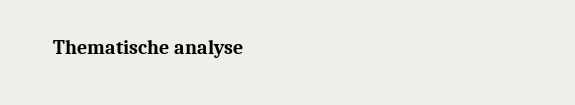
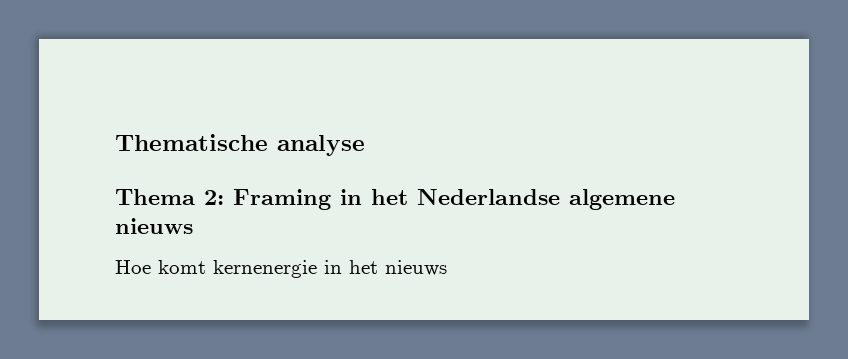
(244, 48) none -> [115,189,675,210] [115,218,193,234] [115,260,447,278] // Thema 2: Framing in het Nederlandse algemene nieuws // Hoe komt kernenergie in het nieuws

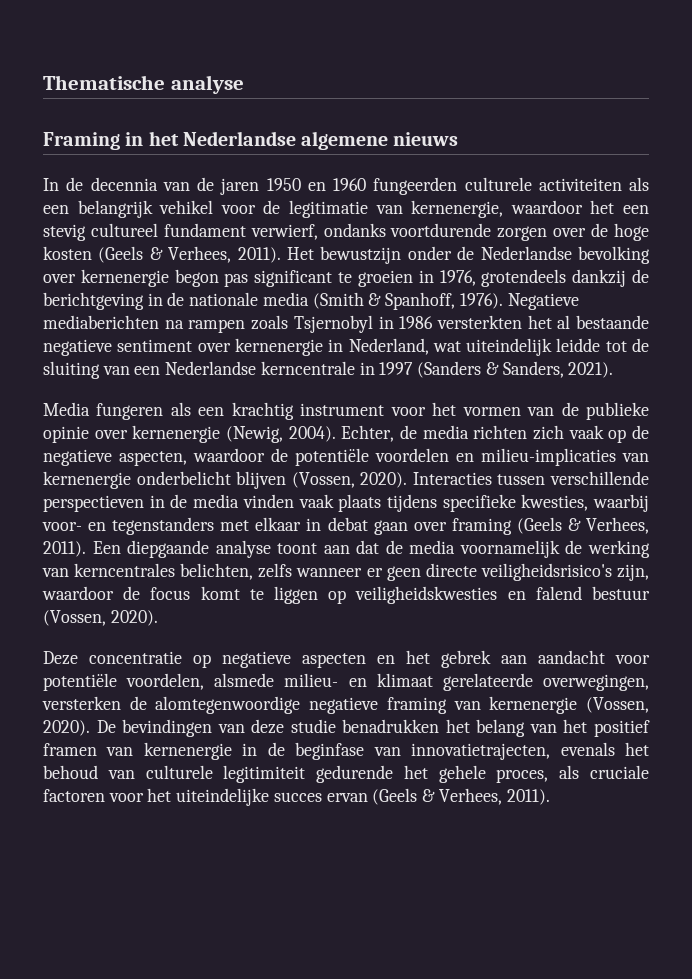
[115,189,224,205] Thema 2: -> (244, 84) none
[115,260,447,278] Hoe komt kernenergie in het nieuws -> [43,177,649,195] [43,200,650,218] [43,223,650,241] [43,246,650,264] [43,269,649,287] [43,292,579,310] [43,315,649,333] [43,338,649,356] [43,361,614,379] [43,402,649,420] [43,425,649,443] [43,448,649,466] [43,471,649,489] [43,494,649,512] [42,517,649,535] [43,540,650,558] [42,563,649,581] [42,586,650,604] [43,610,158,626] [43,650,650,668] [43,673,650,691] [42,696,650,714] [43,719,650,737] [43,742,650,760] [43,765,650,783] [43,788,550,806] In de decennia van de jaren 1950 en 1960 fungeerden culturele activiteiten als een belangrijk vehikel voor de legitimatie van kernenergie, waardoor het een stevig cultureel fundament verwierf, ondanks voortdurende zorgen over de hoge kosten (Geels & Verhees, 2011). Het bewustzijn onder de Nederlandse bevolking over kernenergie begon pas significant te groeien in 1976, grotendeels dankzij de berichtgeving in de nationale media (Smith & Spanhoff, 1976). Negatieve mediaberichten na rampen zoals Tsjernobyl in 1986 versterkten het al bestaande negatieve sentiment over kernenergie in Nederland, wat uiteindelijk leidde tot de sluiting van een Nederlandse kerncentrale in 1997 (Sanders & Sanders, 2021). // Media fungeren als een krachtig instrument voor het vormen van de publieke opinie over kernenergie (Newig, 2004). Echter, de media richten zich vaak op de negatieve aspecten, waardoor de potentiële voordelen en milieu-implicaties van kernenergie onderbelicht blijven (Vossen, 2020). Interacties tussen verschillende perspectieven in de media vinden vaak plaats tijdens specifieke kwesties, waarbij voor- en tegenstanders met elkaar in debat gaan over framing (Geels & Verhees, 2011). Een diepgaande analyse toont aan dat de media voornamelijk de werking van kerncentrales belichten, zelfs wanneer er geen directe veiligheidsrisico's zijn, waardoor de focus komt te liggen op veiligheidskwesties en falend bestuur (Vossen, 2020). // Deze concentratie op negatieve aspecten en het gebrek aan aandacht voor potentiële voordelen, alsmede milieu- en klimaat gerelateerde overwegingen, versterken de alomtegenwoordige negatieve framing van kernenergie (Vossen, 2020). De bevindingen van deze studie benadrukken het belang van het positief framen van kernenergie in de beginfase van innovatietrajecten, evenals het behoud van culturele legitimiteit gedurende het gehele proces, als cruciale factoren voor het uiteindelijke succes ervan (Geels & Verhees, 2011).

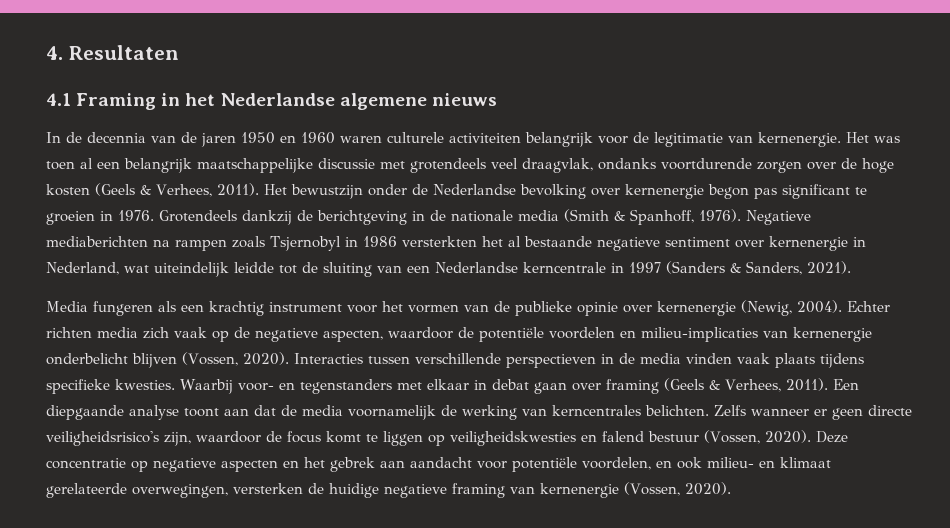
[43,75,244,94] Thematische analyse // -> [46,45,179,60] [46,93,71,106] 4. Resultaten // 4.1
[373,177,458,195] fungeerden -> [340,135,382,143] waren
[629,177,649,191] [43,200,650,218] [43,223,318,241] als een belangrijk vehikel voor de legitimatie van kernenergie, waardoor het een stevig cultureel fundament verwierf, -> [525,132,900,147] [46,158,593,173] belangrijk voor de legitimatie van kernenergie. Het was toen al een belangrijk maatschappelijke discussie met grotendeels veel draagvlak,
[439,269,567,287] 1976, grotendeels -> [118,210,237,222] 1976. Grotendeels
[341,425,528,442] Echter, de media richten -> [847,301,890,312] [46,327,138,338] Echter richten media
[521,494,649,512] kwesties, waarbij -> [115,379,233,394] kwesties. Waarbij
[180,563,293,580] belichten, zelfs -> [645,405,746,416] belichten. Zelfs
(158, 618) // -> (811, 436) none
[214,673,275,687] alsmede -> [656,457,702,469] en ook
[155,696,301,714] alomtegenwoordige -> [329,483,379,498] huidige
[96,719,650,737] [43,742,650,760] [43,765,650,783] [43,788,550,806] De bevindingen van deze studie benadrukken het belang van het positief framen van kernenergie in de beginfase van innovatietrajecten, evenals het behoud van culturele legitimiteit gedurende het gehele proces, als cruciale factoren voor het uiteindelijke succes ervan (Geels & Verhees, 2011). -> (731, 488) none

